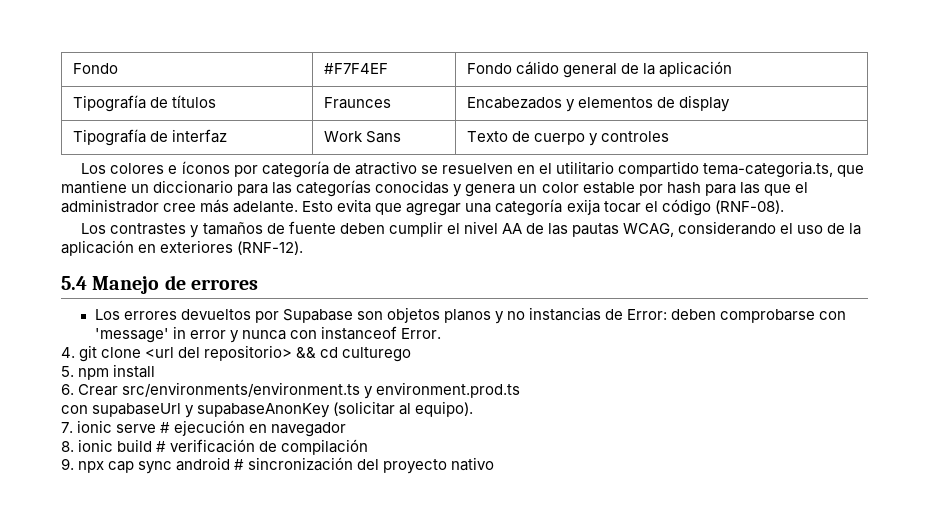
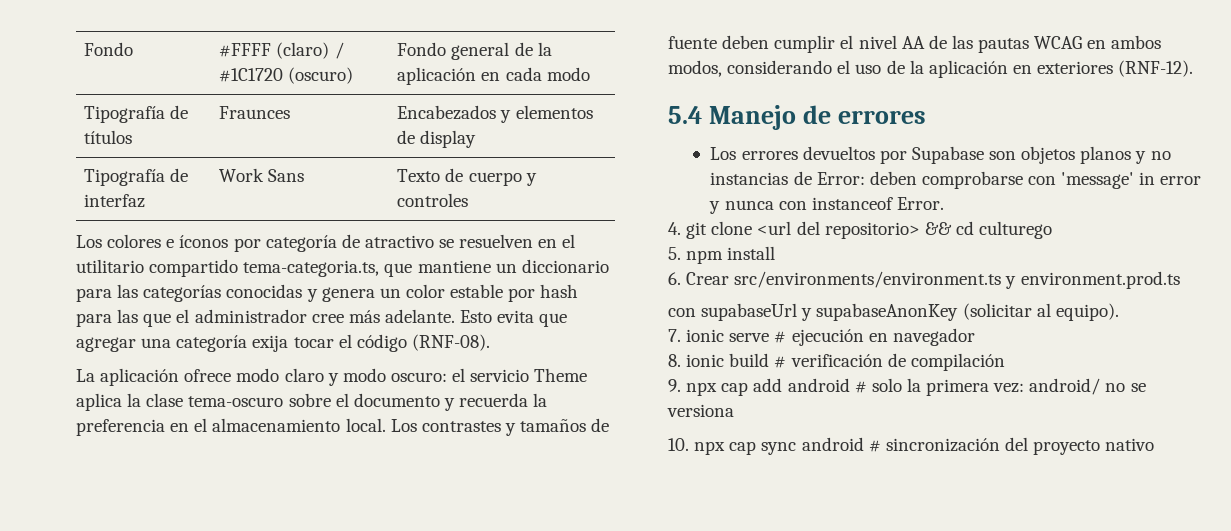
[323,63,388,74] [466,61,559,75] #F7F4EF | Fondo cálido -> [219,42,344,59] [219,67,354,84] [397,42,447,56] #FFFF (claro) / #1C1720 (oscuro) | Fondo
(733, 69) none -> [481,67,590,81] en cada modo
(784, 207) none -> [76,368,588,386] [76,393,548,411] [76,418,386,436] La aplicación ofrece modo claro y modo oscuro: el servicio Theme aplica la clase tema-oscuro sobre el documento y recuerda la preferencia en el almacenamiento local.
[623,223,675,237] WCAG, -> [1034,35,1162,49] [668,60,722,77] WCAG en ambos modos,
(135, 467) none -> [753,378,1146,396] [667,404,734,417] [668,438,757,455] add android # solo la primera vez: android/ no se versiona // 10. npx cap

